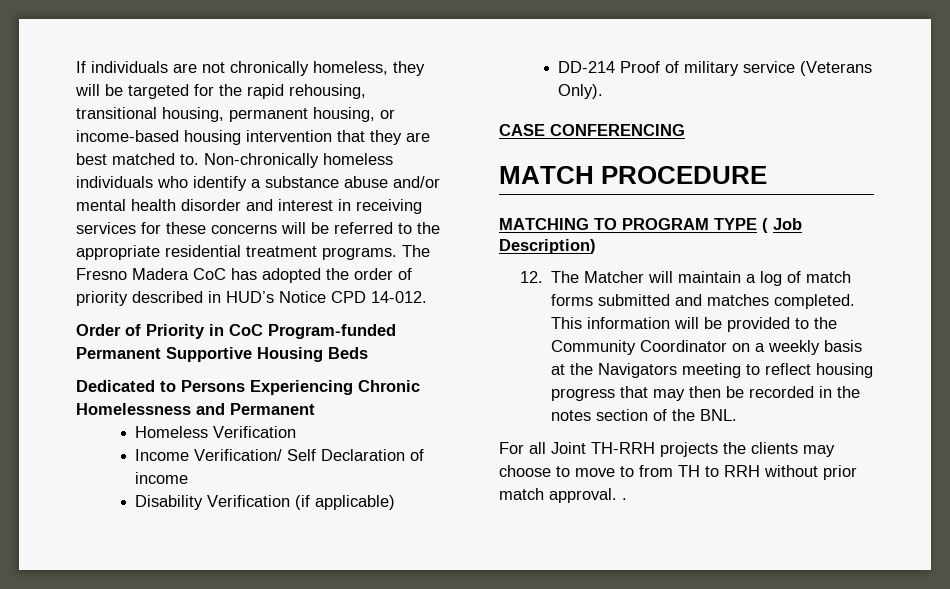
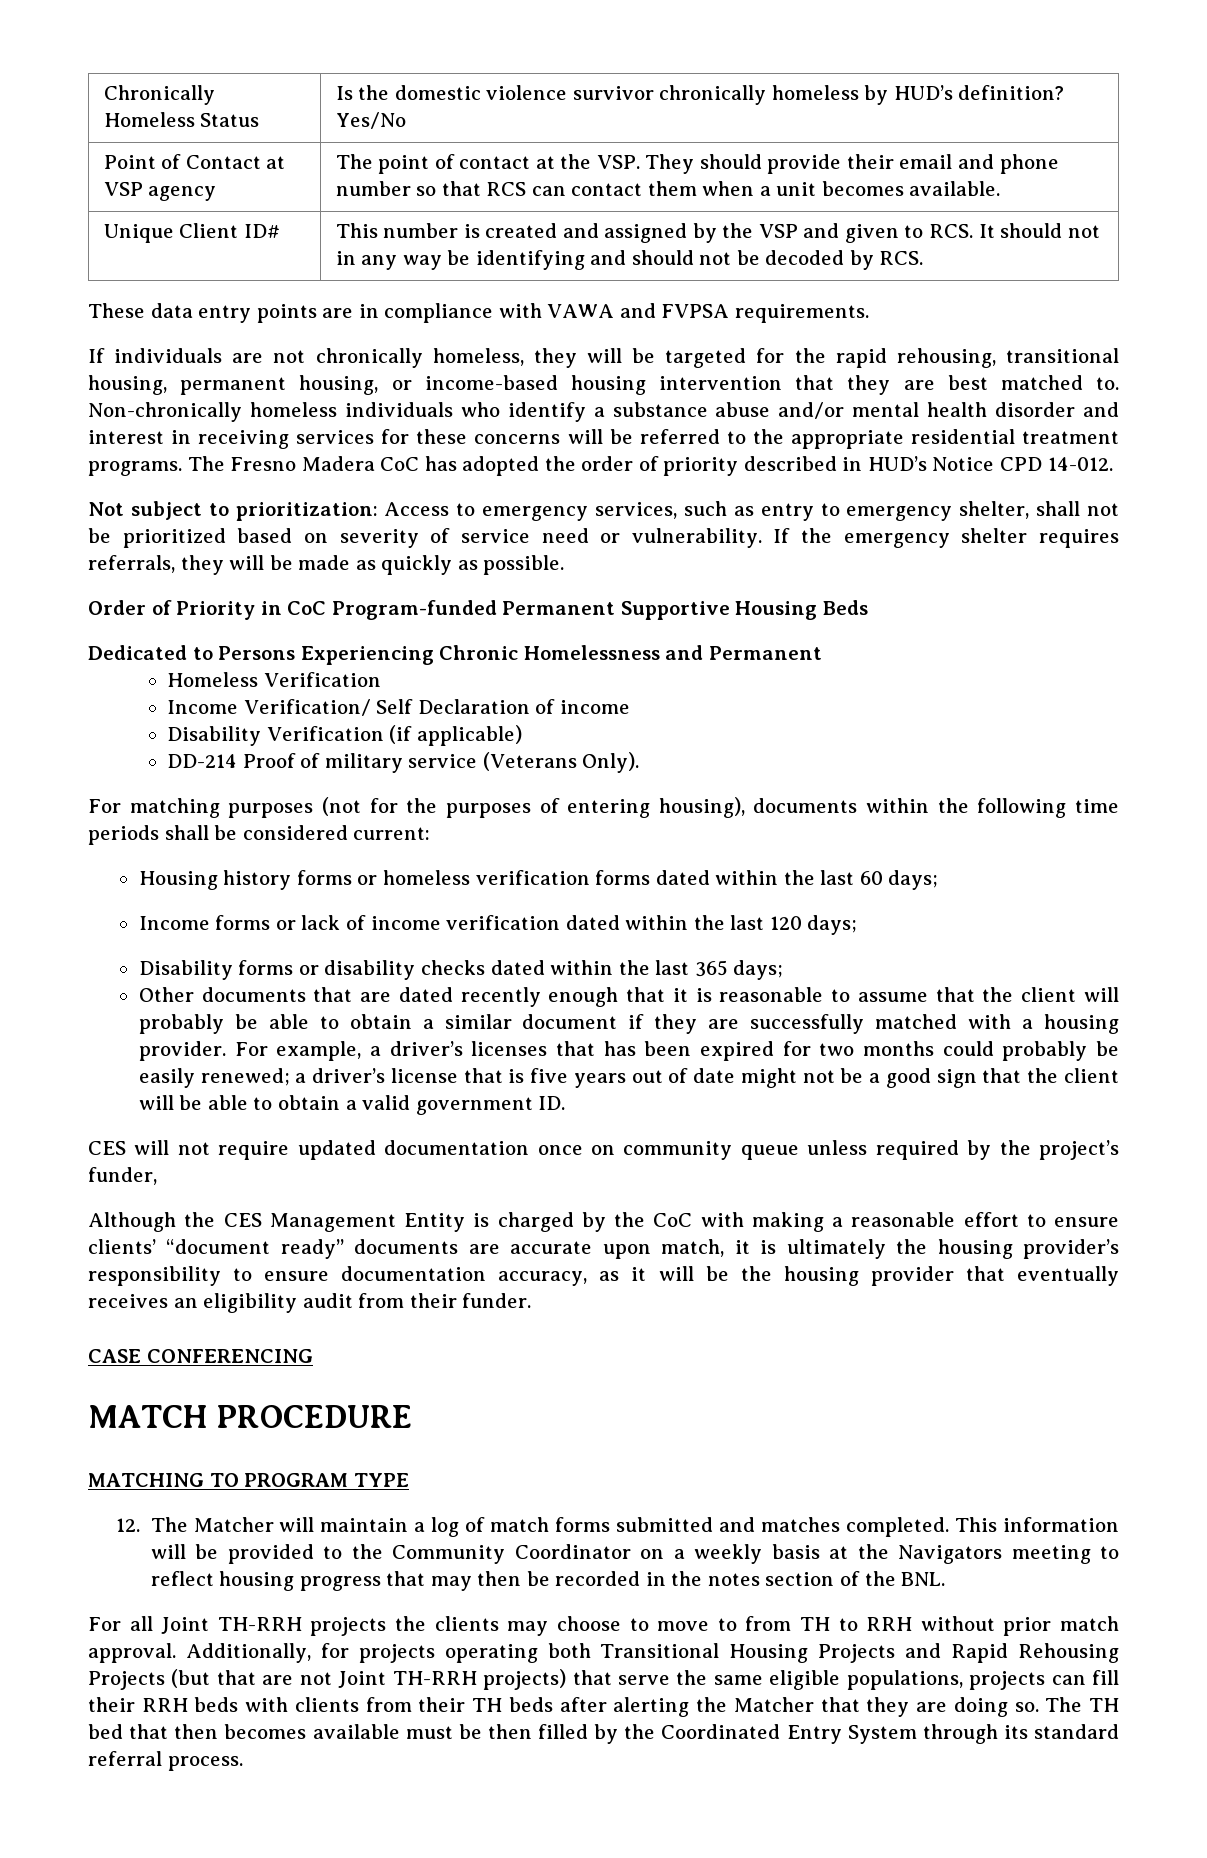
(76, 67) none -> [103,85,215,105] [103,112,260,127] [335,85,1065,105] [335,112,406,129] [103,154,286,169] [103,182,217,201] [335,154,1059,174] [335,181,1001,196] [103,223,280,243] [335,223,1100,243] [335,250,924,270] [88,303,869,323] Chronically Homeless Status | Is the domestic violence survivor chronically homeless by HUD’s definition? Yes/No // Point of Contact at VSP agency | The point of contact at the VSP. They should provide their email and phone number so that RCS can contact them when a unit becomes available. // Unique Client ID# | This number is created and assigned by the VSP and given to RCS. It should not in any way be identifying and should not be decoded by RCS. // These data entry points are in compliance with VAWA and FVPSA requirements. //
(427, 297) none -> [88,501,1119,521] [88,528,1119,548] [88,555,565,575] // Not subject to prioritization: Access to emergency services, such as entry to emergency shelter, shall not be prioritized based on severity of service need or vulnerability. If the emergency shelter requires referrals, they will be made as quickly as possible.
(604, 91) none -> [88,797,1119,818] [88,825,431,845] [138,870,939,890] [138,915,858,935] [138,960,784,980] [138,987,1119,1007] [138,1014,1119,1034] [138,1041,1119,1061] [138,1068,1119,1088] [138,1095,566,1115] [88,1140,1119,1160] [88,1167,157,1185] [88,1212,1119,1232] [88,1239,1119,1259] [88,1266,1120,1286] [88,1293,532,1313] // For matching purposes (not for the purposes of entering housing), documents within the following time periods shall be considered current: // Housing history forms or homeless verification forms dated within the last 60 days; // Income forms or lack of income verification dated within the last 120 days; // Disability forms or disability checks dated within the last 365 days; // Other documents that are dated recently enough that it is reasonable to assume that the client will probably be able to obtain a similar document if they are successfully matched with a housing provider. For example, a driver’s licenses that has been expired for two months could probably be easily renewed; a driver’s license that is five years out of date might not be a good sign that the client will be able to obtain a valid government ID. // CES will not require updated documentation once on community queue unless required by the project’s funder, // Although the CES Management Entity is charged by the CoC with making a reasonable effort to ensure clients’ “document ready” documents are accurate upon match, it is ultimately the housing provider’s responsibility to ensure documentation accuracy, as it will be the housing provider that eventually receives an eligibility audit from their funder.
[762,218,802,233] [499,239,596,254] ( Job Description) -> (409, 1480) none
[622,498,627,500] . -> [185,1643,1119,1663] [88,1669,1119,1690] [88,1697,1119,1717] [88,1724,1119,1744] [88,1751,243,1771] Additionally, for projects operating both Transitional Housing Projects and Rapid Rehousing Projects (but that are not Joint TH-RRH projects) that serve the same eligible populations, projects can fill their RRH beds with clients from their TH beds after alerting the Matcher that they are doing so. The TH bed that then becomes available must be then filled by the Coordinated Entry System through its standard referral process.

